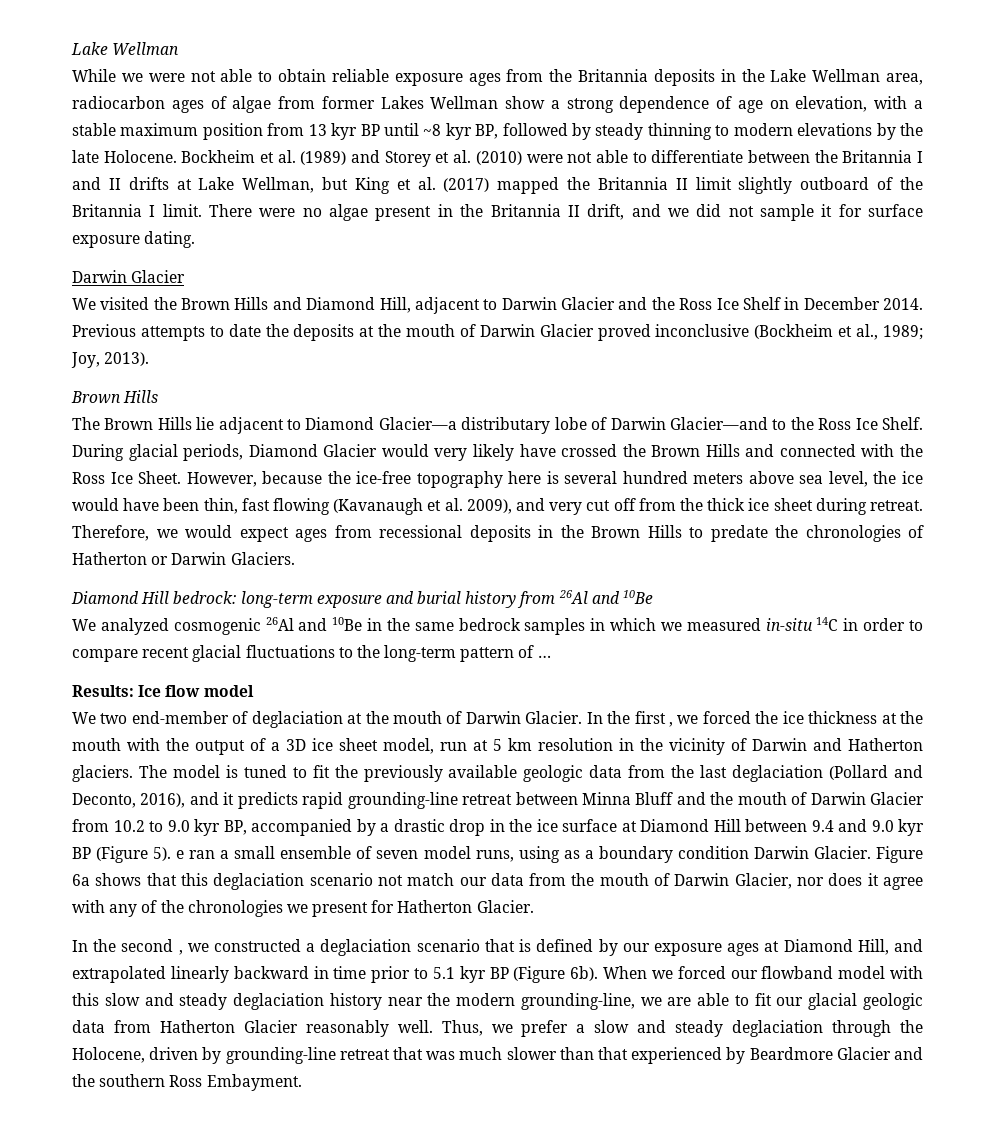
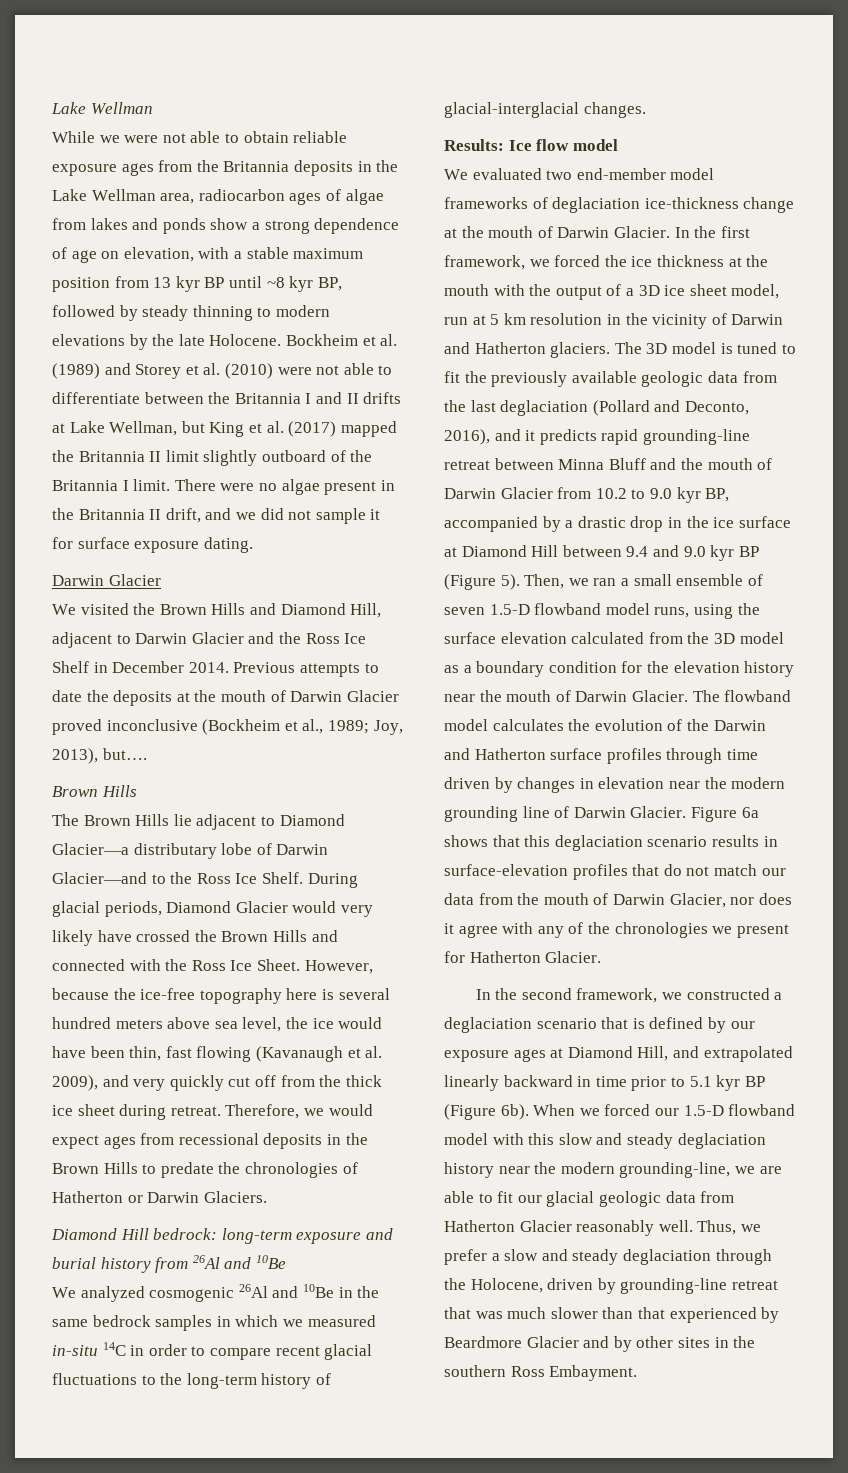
[321,96,499,109] former Lakes Wellman -> [90,218,206,234] lakes and ponds
[104,352,150,366] 2013). -> [52,748,147,764] 2013), but….
(583, 508) none -> [169,1075,224,1091] quickly
[460,645,551,662] pattern of … -> [261,1373,331,1389] [444,102,646,118] history of glacial-interglacial changes.
(96, 718) none -> [472,168,542,180] evaluated
[232,711,343,728] of deglaciation -> [670,168,715,180] [444,197,795,213] model frameworks of deglaciation ice-thickness change
[669,722,674,727] , -> [444,255,525,270] framework,
(167, 771) none -> [646,343,668,354] 3D
[176,850,185,859] e -> [524,574,589,589] Then, we
(419, 854) none -> [489,603,602,615] 1.5-D flowband
[563,846,749,863] as a boundary condition -> [737,603,760,615] [444,632,784,644] [444,661,795,677] [444,690,792,702] [444,719,766,731] [444,748,758,764] [444,777,786,793] [444,806,570,822] the surface elevation calculated from the 3D model as a boundary condition for the elevation history near the mouth of Darwin Glacier. The flowband model calculates the evolution of the Darwin and Hatherton surface profiles through time driven by changes in elevation near the modern grounding line of
(373, 879) none -> [711,835,778,847] [444,864,682,880] results in surface-elevation profiles that do
[178,950,183,955] , -> [576,988,658,1003] framework,
(758, 974) none -> [683,1105,724,1116] 1.5-D
(924, 1053) none -> [613,1336,729,1352] by other sites in

